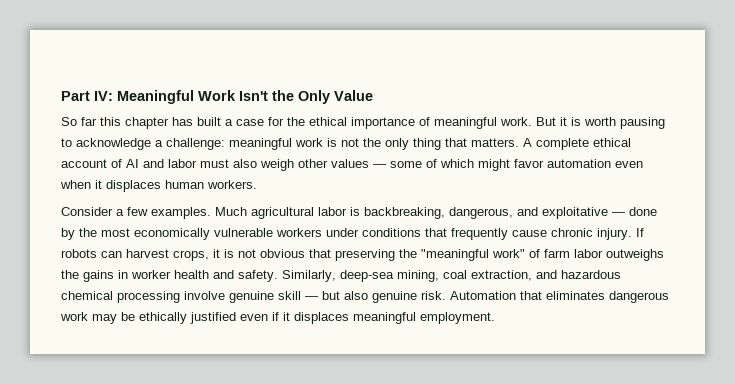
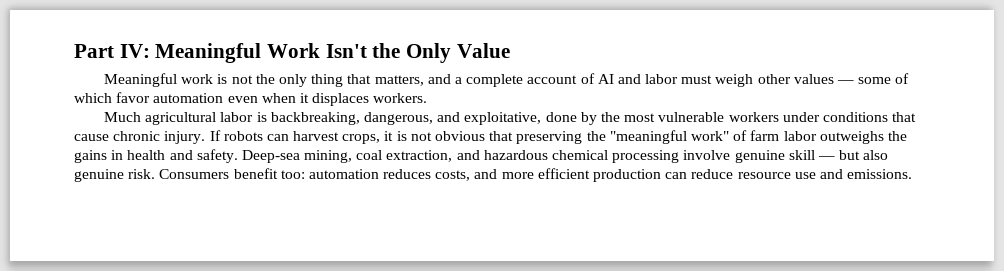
[61,117,665,129] [61,138,292,150] So far this chapter has built a case for the ethical importance of meaningful work. But it is worth pausing to acknowledge a challenge: meaningful -> [104,73,178,87] Meaningful
[471,138,631,150] matters. A complete ethical -> [374,74,524,87] matters, and a complete
[233,159,257,168] also -> (713, 79) none
[478,159,510,171] might -> (112, 98) none
[165,180,204,189] human -> (370, 99) none
[61,207,211,219] Consider a few examples. -> (428, 98) none
[542,207,625,219] exploitative — -> [464,112,542,125] exploitative,
[134,228,210,240] economically -> (656, 117) none
[451,228,508,240] frequently -> (917, 117) none
[131,270,171,279] worker -> (124, 155) none
[282,270,394,282] Similarly, deep-sea -> [241,150,300,163] Deep-sea
[450,291,669,303] [60,312,495,324] Automation that eliminates dangerous work may be ethically justified even if it displaces meaningful employment. -> [159,168,913,182] Consumers benefit too: automation reduces costs, and more efficient production can reduce resource use and emissions.

